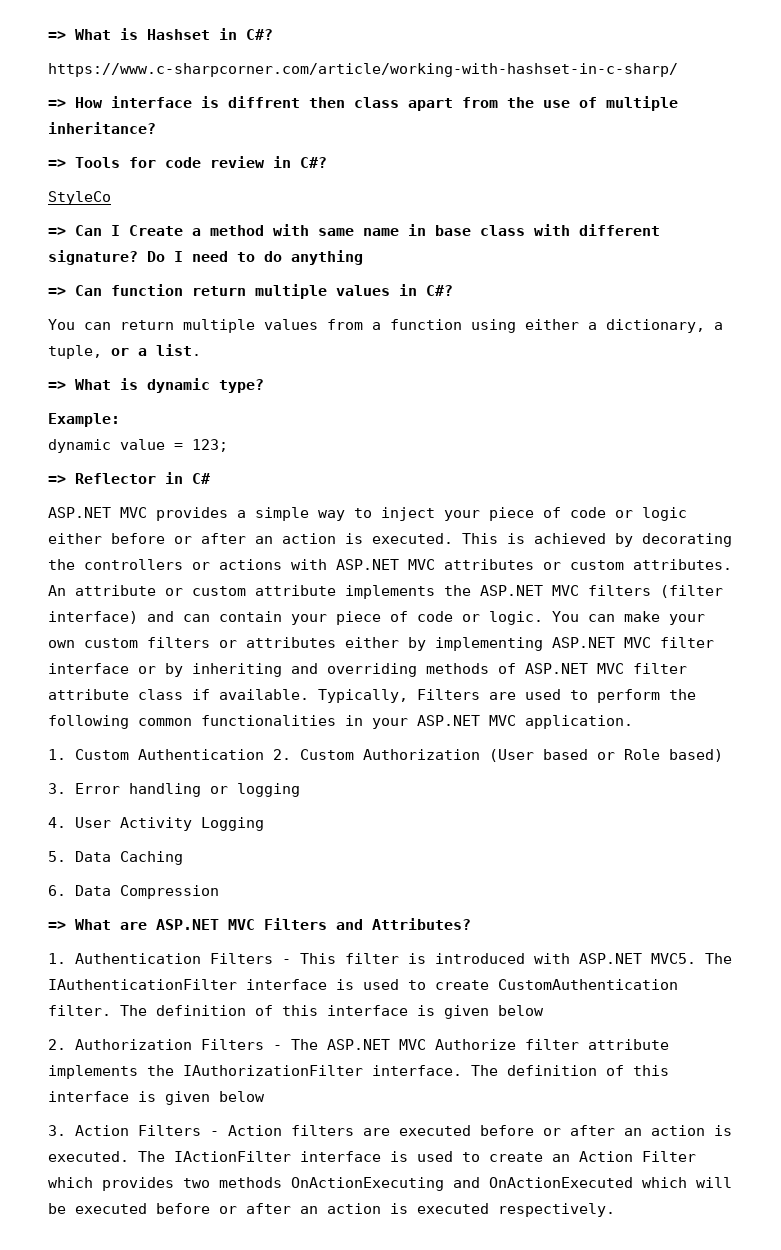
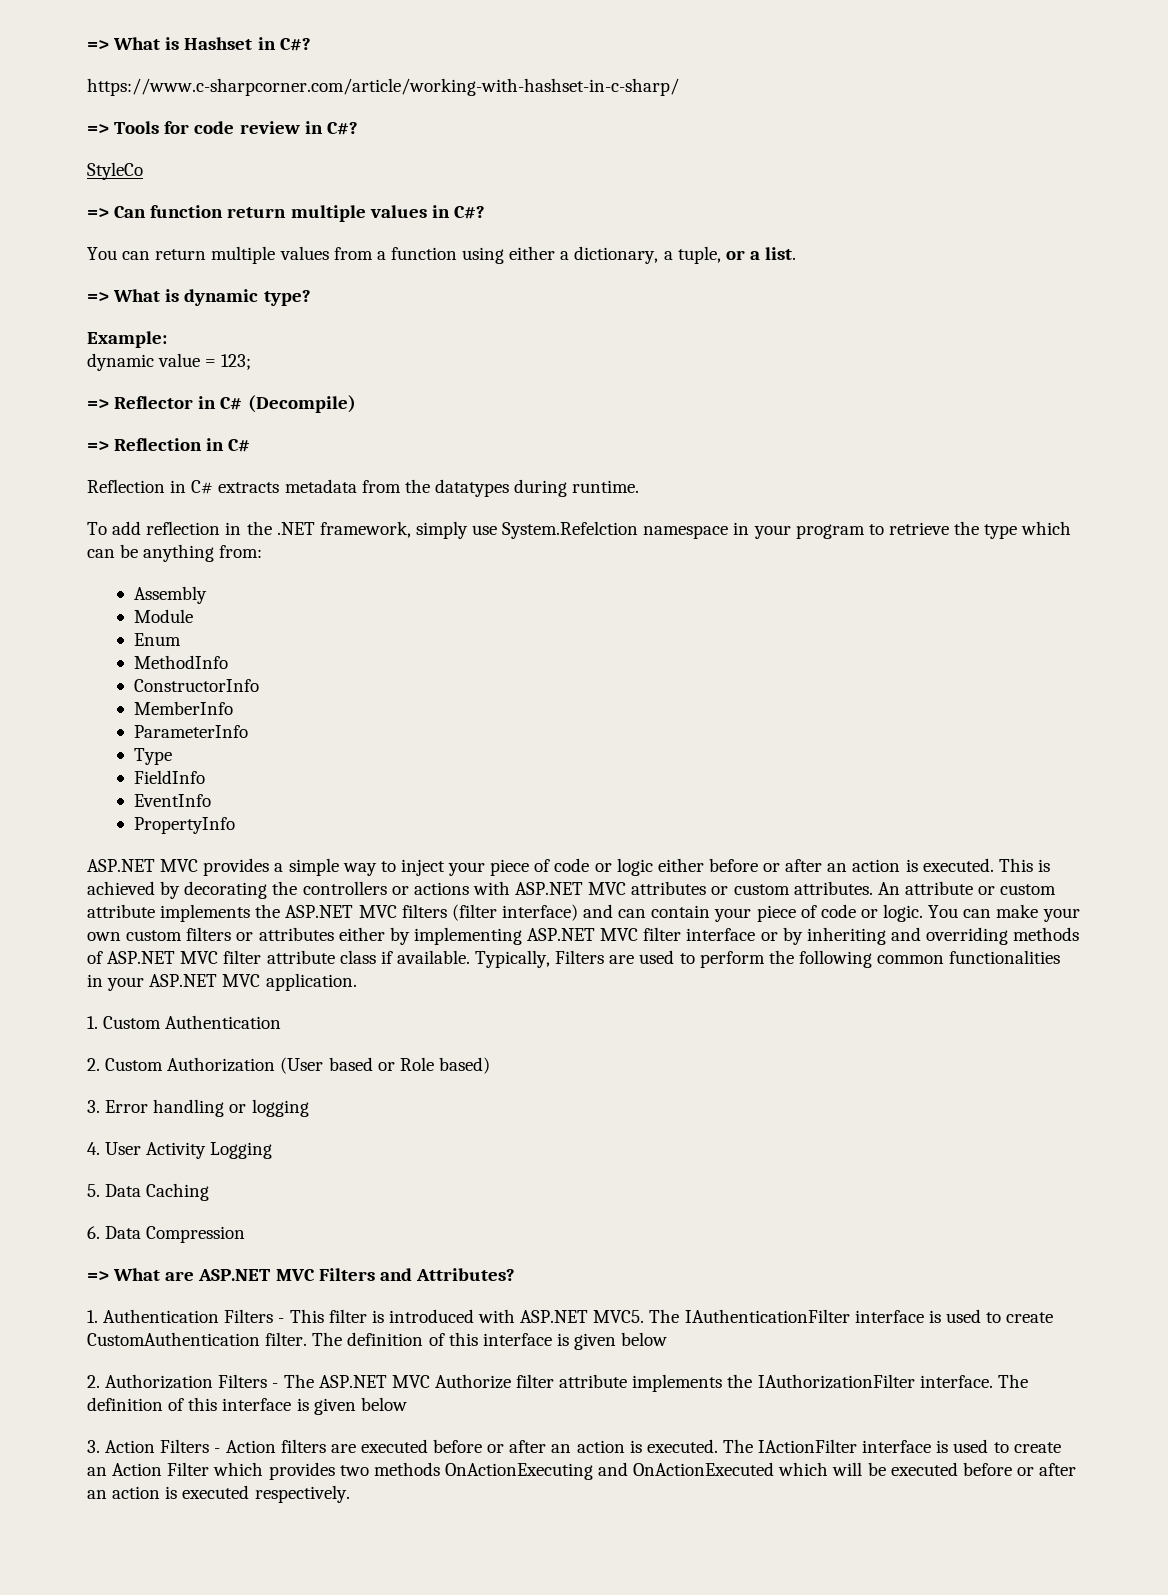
[48,96,678,111] [48,122,156,134] // => How interface is diffrent then class apart from the use of multiple inheritance? -> (679, 87) none
[48,224,660,236] [48,250,363,265] // => Can I Create a method with same name in base class with different signature? Do I need to do anything -> (143, 171) none
(210, 478) none -> [247,395,356,413] [87,438,251,452] [87,479,640,497] [87,521,1072,539] [87,544,263,562] [134,586,208,604] [134,609,194,623] [134,633,182,646] [134,655,229,669] [134,679,260,692] [134,701,234,715] [134,725,249,738] [134,748,173,765] [134,770,206,784] [134,794,212,807] [134,817,236,834] (Decompile) // => Reflection in C# // Reflection in C# extracts metadata from the datatypes during runtime. // To add reflection in the .NET framework, simply use System.Refelction namespace in your program to retrieve the type which can be anything from: // Assembly // Module // Enum // MethodInfo // ConstructorInfo // MemberInfo // ParameterInfo // Type // FieldInfo // EventInfo // PropertyInfo
(264, 754) none -> (282, 1022) //

